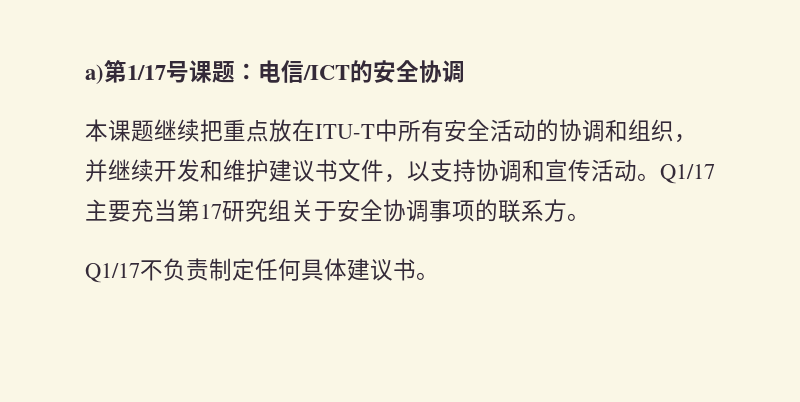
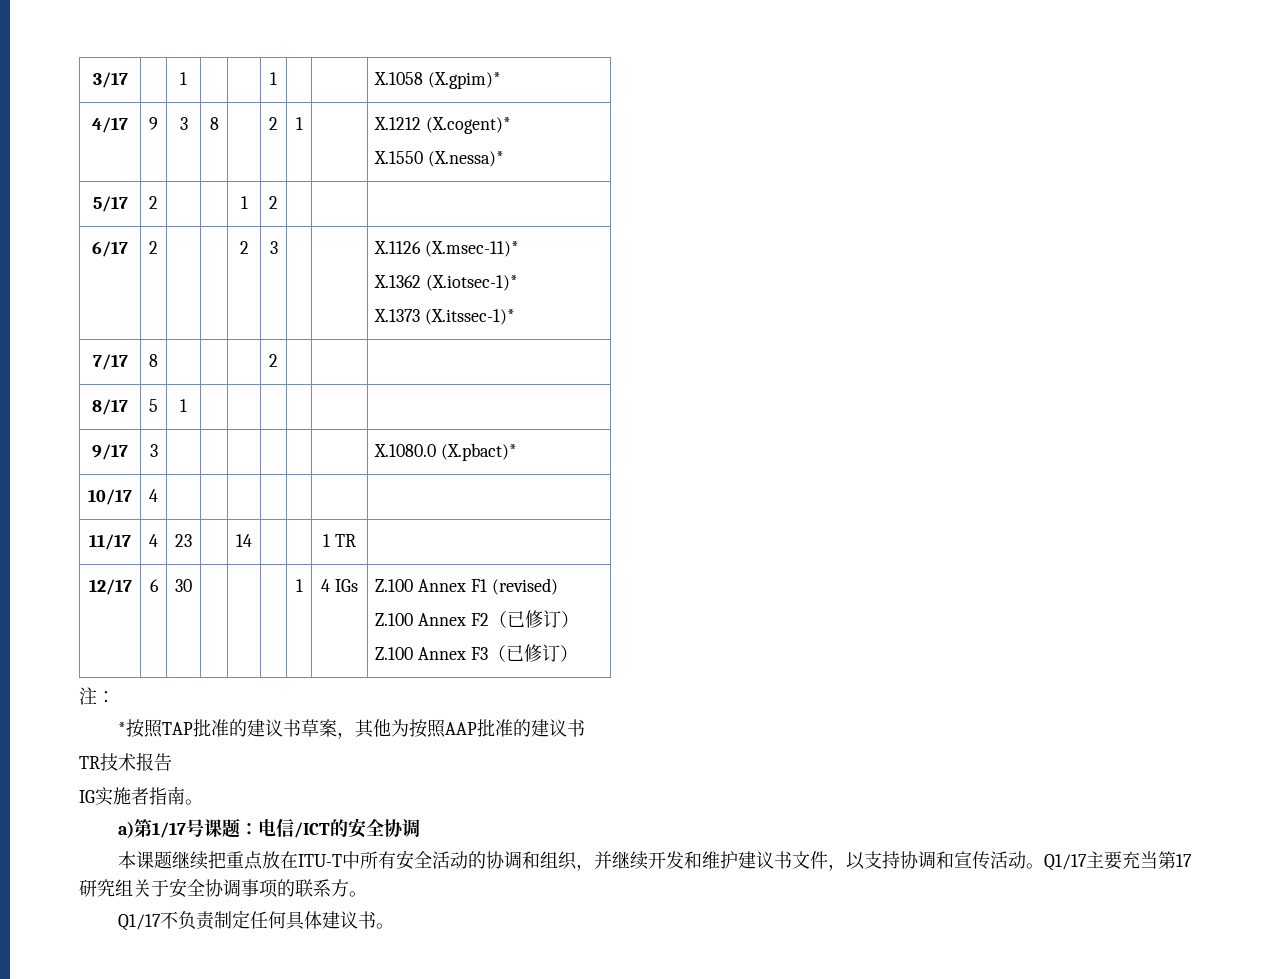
(85, 74) none -> [92,72,128,88] [180,72,187,85] [270,72,277,85] [374,72,502,89] [92,117,128,133] [149,117,158,130] [179,117,188,130] [209,117,219,130] [269,117,278,130] [295,117,303,130] [374,117,512,134] [374,151,505,167] [92,196,128,212] [149,196,158,209] [240,196,248,209] [269,196,278,209] [92,241,128,257] [149,241,158,254] [239,241,249,254] [269,241,278,254] [374,241,520,257] [374,275,519,291] [374,309,516,325] [92,354,128,370] [149,354,158,367] [269,354,278,367] [92,399,128,415] [149,399,158,412] [180,399,187,412] [92,444,128,460] [149,444,158,457] [374,443,518,461] [88,489,132,505] [149,489,158,502] [89,534,131,550] [149,534,158,547] [175,534,192,547] [236,534,252,547] [323,534,356,547] [88,579,132,595] [149,579,159,592] [175,579,192,592] [295,579,303,592] [321,579,358,592] [375,578,558,595] [375,610,579,628] [375,644,578,662] [79,687,115,705] [118,719,586,739] [79,752,172,771] [79,786,203,806] 3/17 | | 1 | | | 1 | | | X.1058 (X.gpim)* // 4/17 | 9 | 3 | 8 | | 2 | 1 | | X.1212 (X.cogent)* // X.1550 (X.nessa)* // 5/17 | 2 | | | 1 | 2 | | | // 6/17 | 2 | | | 2 | 3 | | | X.1126 (X.msec-11)* // X.1362 (X.iotsec-1)* // X.1373 (X.itssec-1)* // 7/17 | 8 | | | | 2 | | | // 8/17 | 5 | 1 | | | | | | // 9/17 | 3 | | | | | | | X.1080.0 (X.pbact)* // 10/17 | 4 | | | | | | | // 11/17 | 4 | 23 | | 14 | | | 1 TR | // 12/17 | 6 | 30 | | | | 1 | 4 IGs | Z.100 Annex F1 (revised) // Z.100 Annex F2（已修订） // Z.100 Annex F3（已修订） // 注： // *按照TAP批准的建议书草案，其他为按照AAP批准的建议书 // TR技术报告 // IG实施者指南。 //

